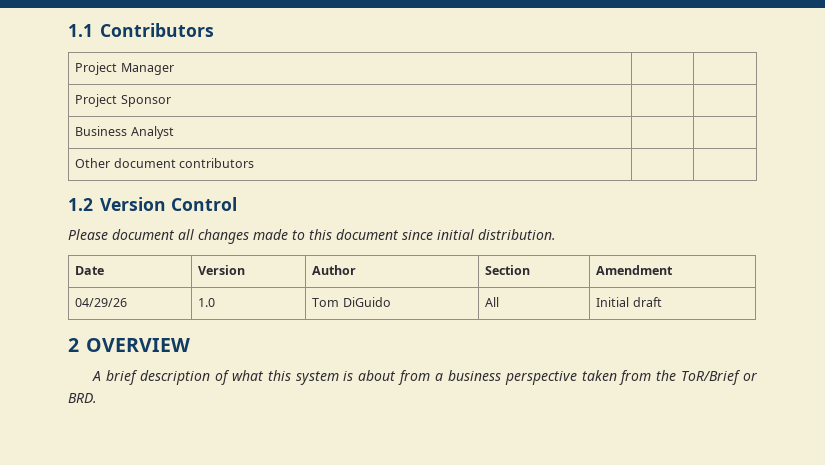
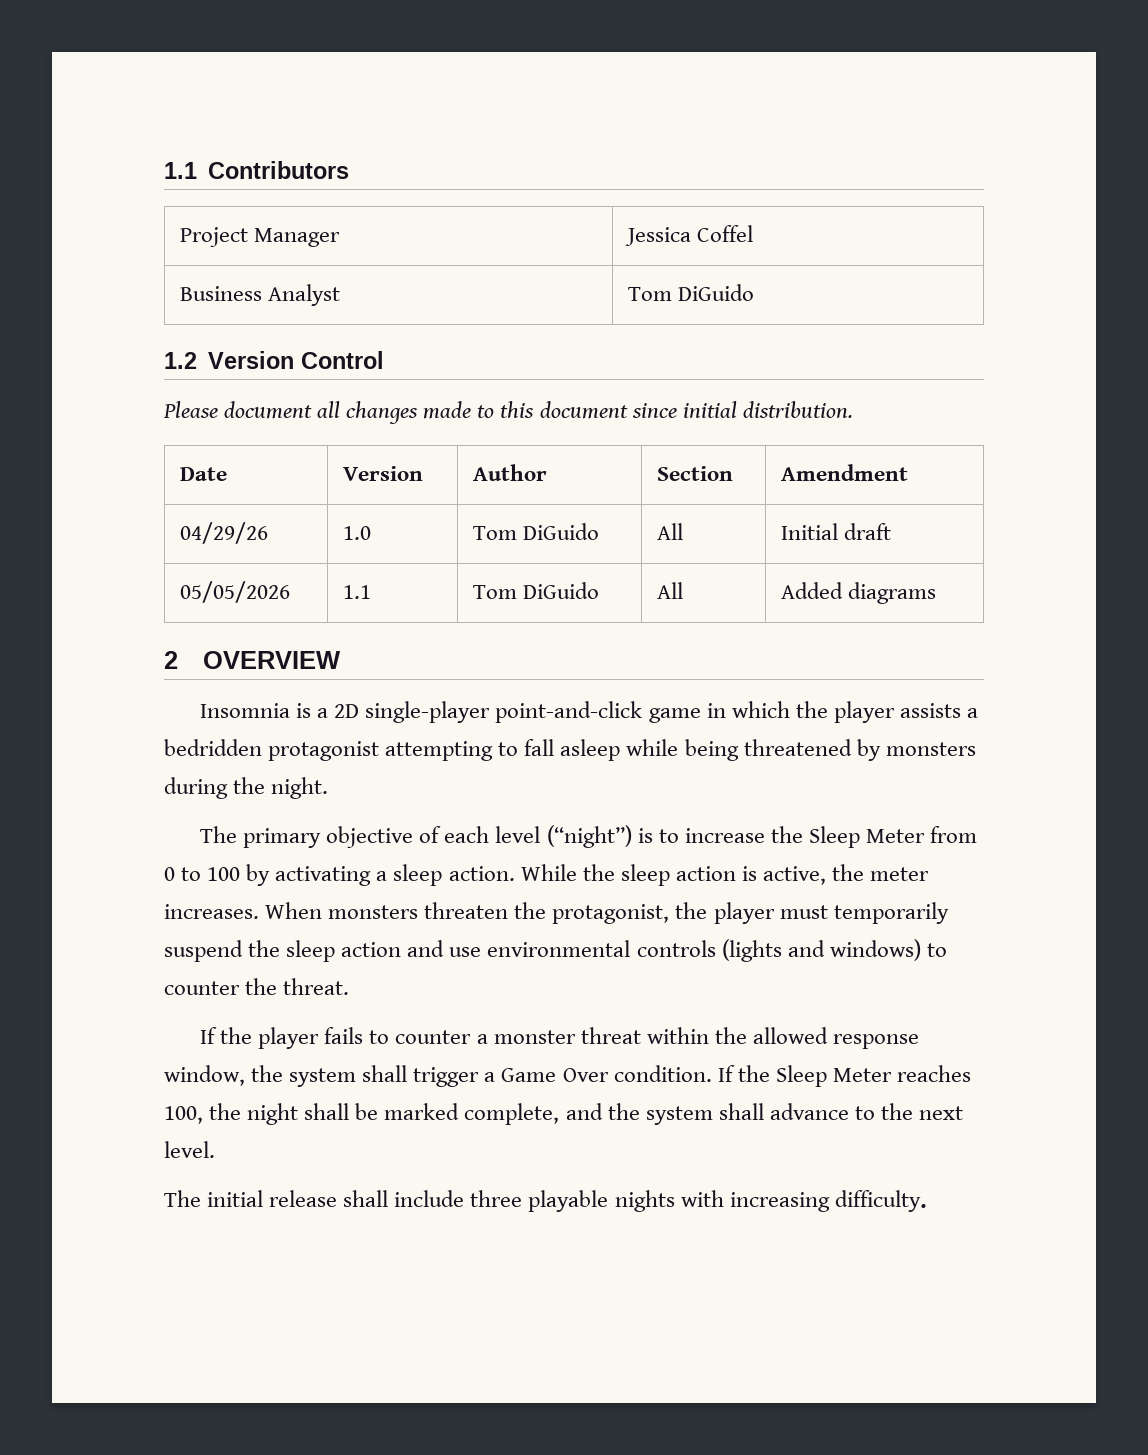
[75,94,171,107] | // Project Sponsor | | -> [625,225,754,246] Jessica Coffel
[75,158,255,168] | // Other document contributors | | -> [628,284,755,301] Tom DiGuido
[68,338,191,352] [92,370,757,385] [68,393,97,403] // 2 OVERVIEW // A brief description of what this system is about from a business perspective taken from the ToR/Brief or BRD. -> [180,581,291,603] [343,585,372,599] [473,582,600,599] [657,582,684,599] [781,582,937,604] [164,651,342,669] [200,701,979,723] [164,739,976,761] [164,777,329,799] [200,825,978,848] [164,864,930,886] [164,902,949,924] [164,939,947,962] [164,978,350,995] [200,1027,920,1049] [164,1065,971,1087] [164,1103,964,1125] [164,1141,215,1158] [164,1190,927,1212] // 05/05/2026 | 1.1 | Tom DiGuido | All | Added diagrams // 2 OVERVIEW // Insomnia is a 2D single-player point-and-click game in which the player assists a bedridden protagonist attempting to fall asleep while being threatened by monsters during the night. // The primary objective of each level (“night”) is to increase the Sleep Meter from 0 to 100 by activating a sleep action. While the sleep action is active, the meter increases. When monsters threaten the protagonist, the player must temporarily suspend the sleep action and use environmental controls (lights and windows) to counter the threat. // If the player fails to counter a monster threat within the allowed response window, the system shall trigger a Game Over condition. If the Sleep Meter reaches 100, the night shall be marked complete, and the system shall advance to the next level. // The initial release shall include three playable nights with increasing difficulty.

